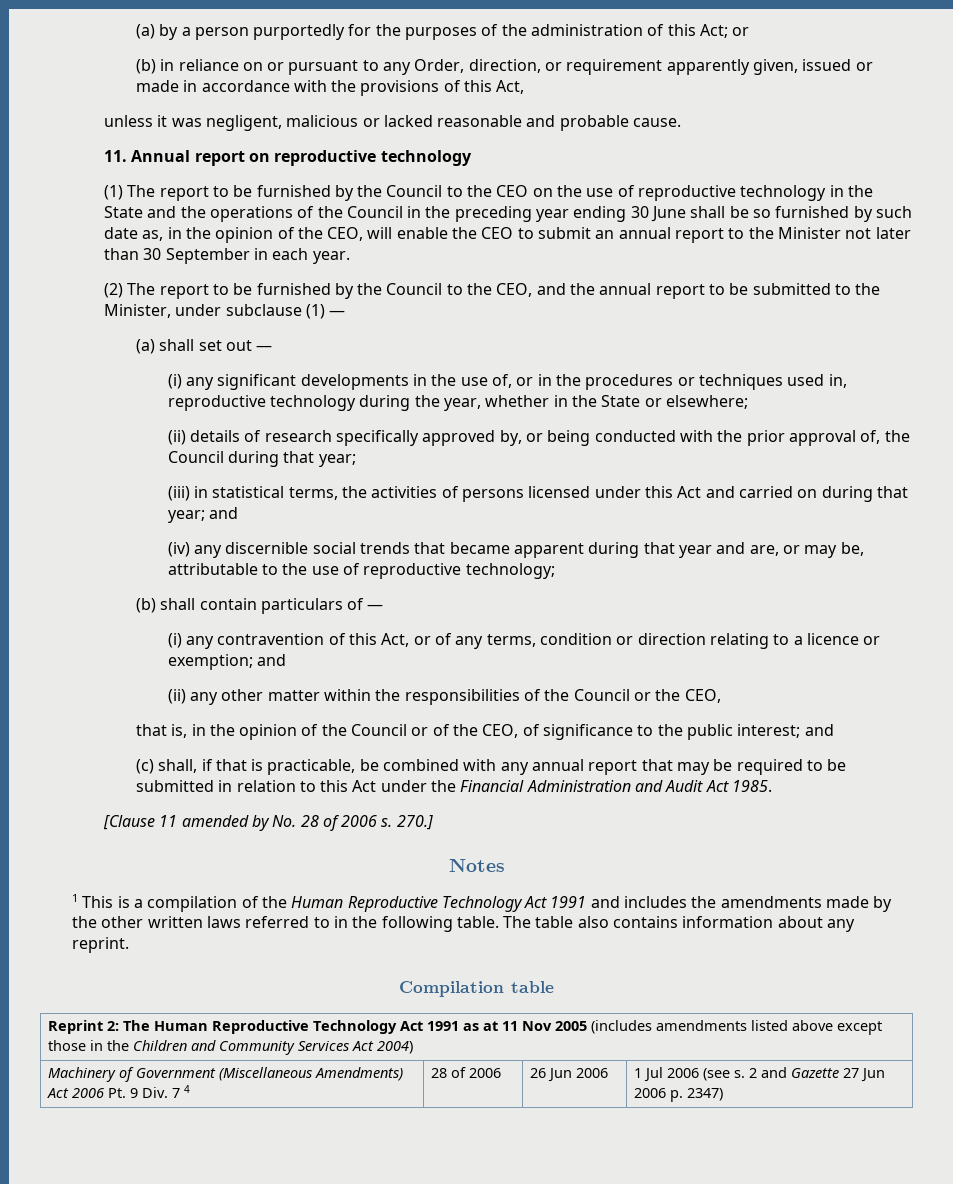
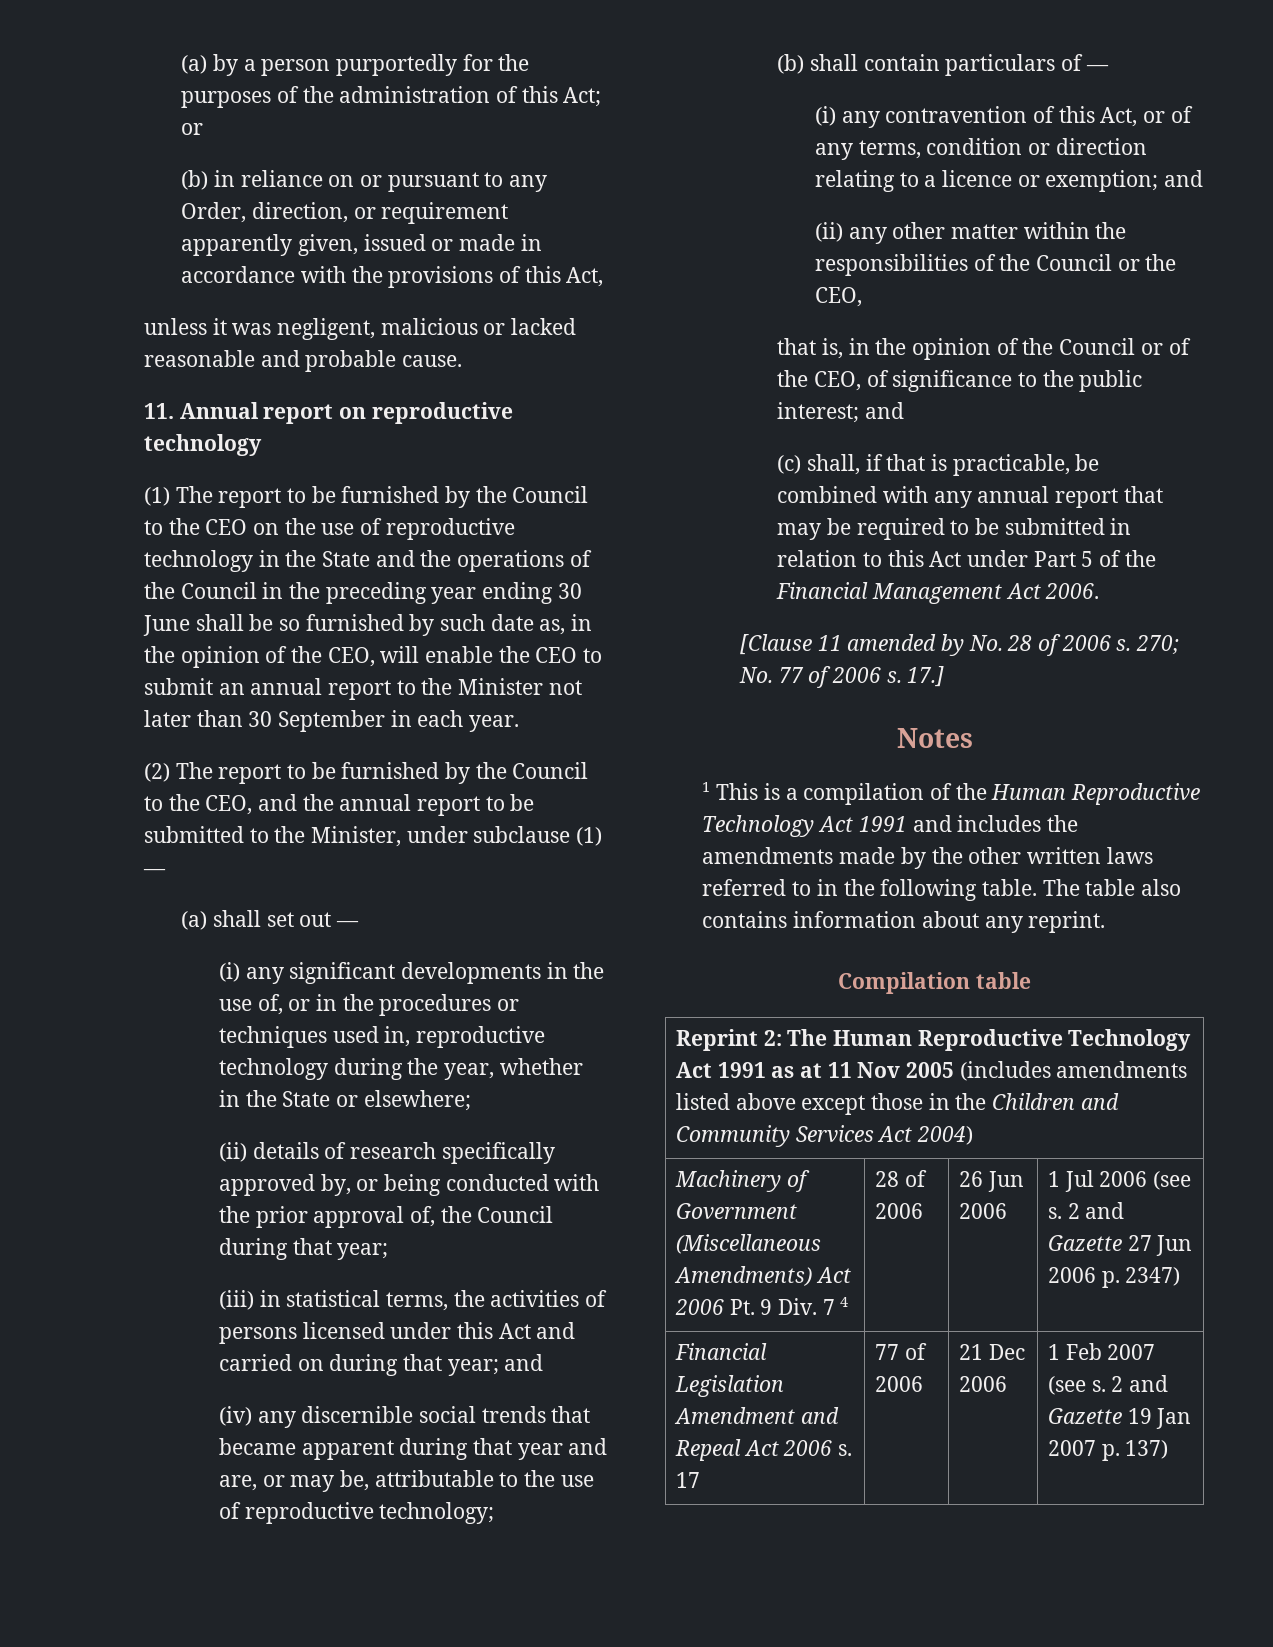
[431,780,773,792] the Financial Administration and Audit Act 1985. -> [1033,550,1156,567] [776,582,1100,604] Part 5 of the Financial Management Act 2006.
[396,815,433,830] 270.] -> [1136,635,1180,654] [738,666,945,688] 270; No. 77 of 2006 s. 17.]
(723, 1094) none -> [674,1343,767,1360] [674,1375,784,1397] [673,1407,839,1424] [674,1439,852,1461] [675,1472,700,1488] [874,1343,927,1360] [874,1376,923,1392] [958,1344,1025,1360] [958,1376,1007,1392] [1047,1343,1156,1360] [1047,1375,1168,1395] [1047,1408,1192,1429] [1047,1440,1169,1461] // Financial Legislation Amendment and Repeal Act 2006 s. 17 | 77 of 2006 | 21 Dec 2006 | 1 Feb 2007 (see s. 2 and Gazette 19 Jan 2007 p. 137)

